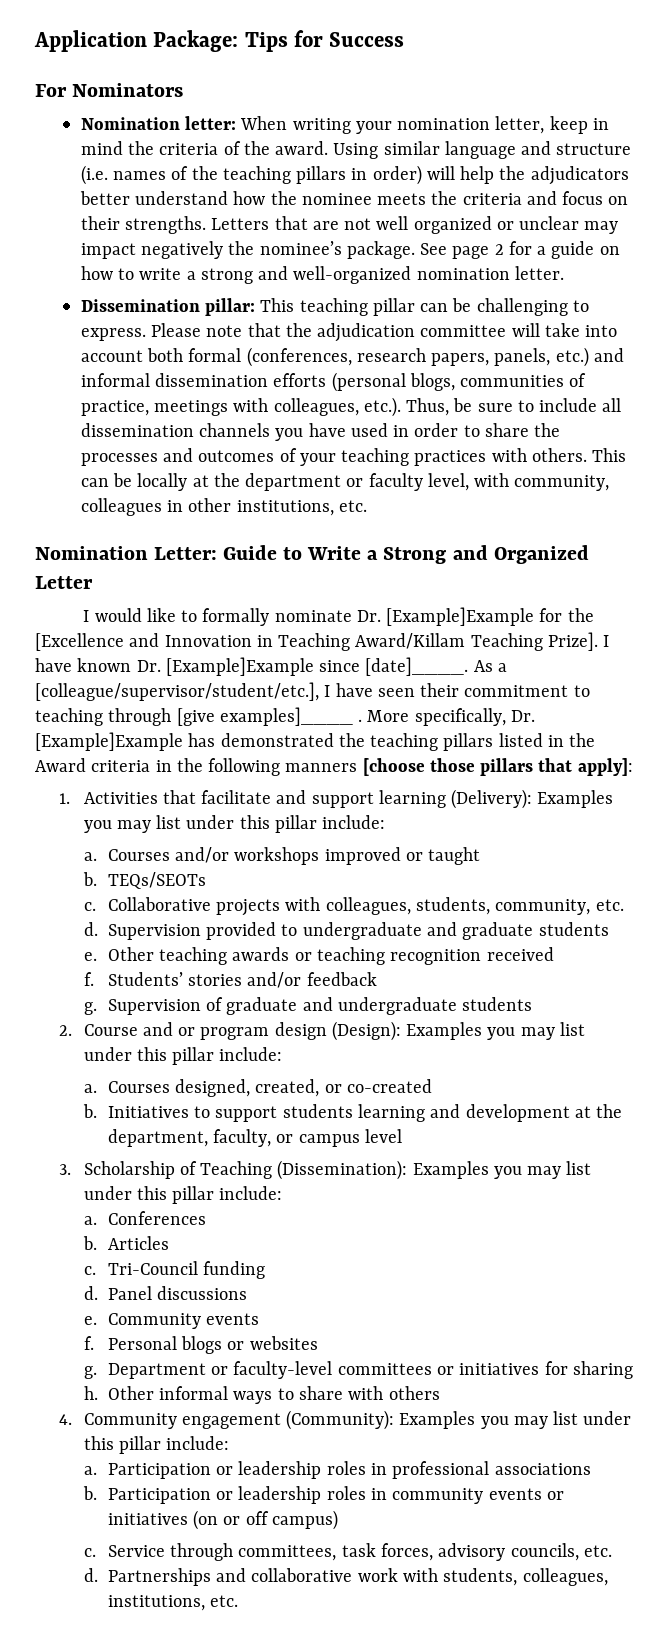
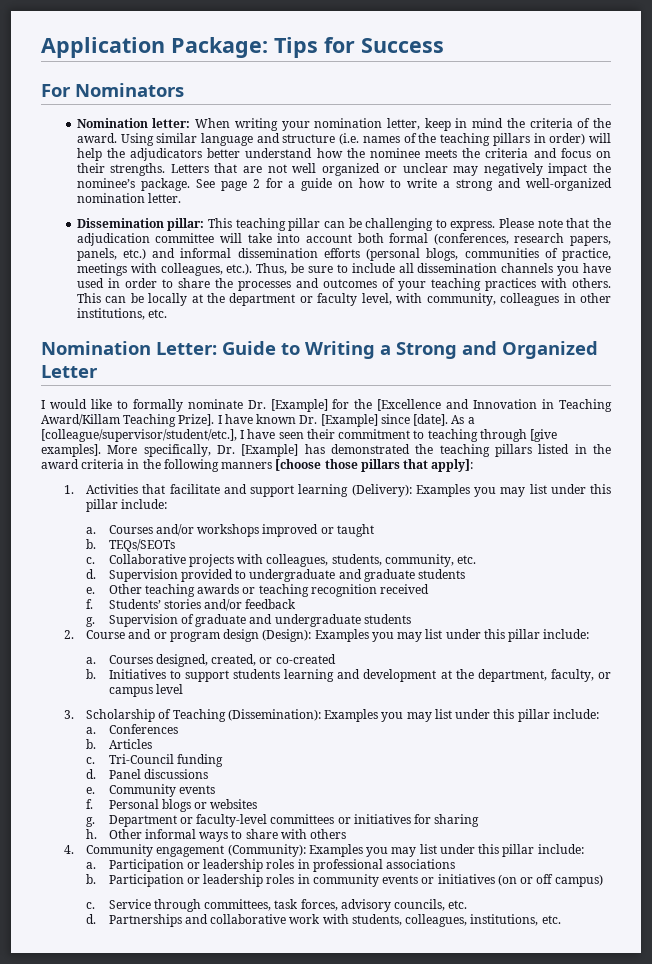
[80,241,224,259] impact negatively -> [483,163,588,176] negatively impact
[307,546,362,560] Write -> [305,341,375,359] Writing
[386,607,535,626] [Example]Example -> [270,399,328,412] [Example]
[165,657,469,676] [Example]Example since [date]____. -> [320,414,449,427] [Example] since [date].
[219,707,363,726] examples]____ . -> [41,444,101,457] examples].
[35,732,183,751] [Example]Example -> [241,444,299,457] [Example]
[35,758,86,772] Award -> [41,459,79,469] award

